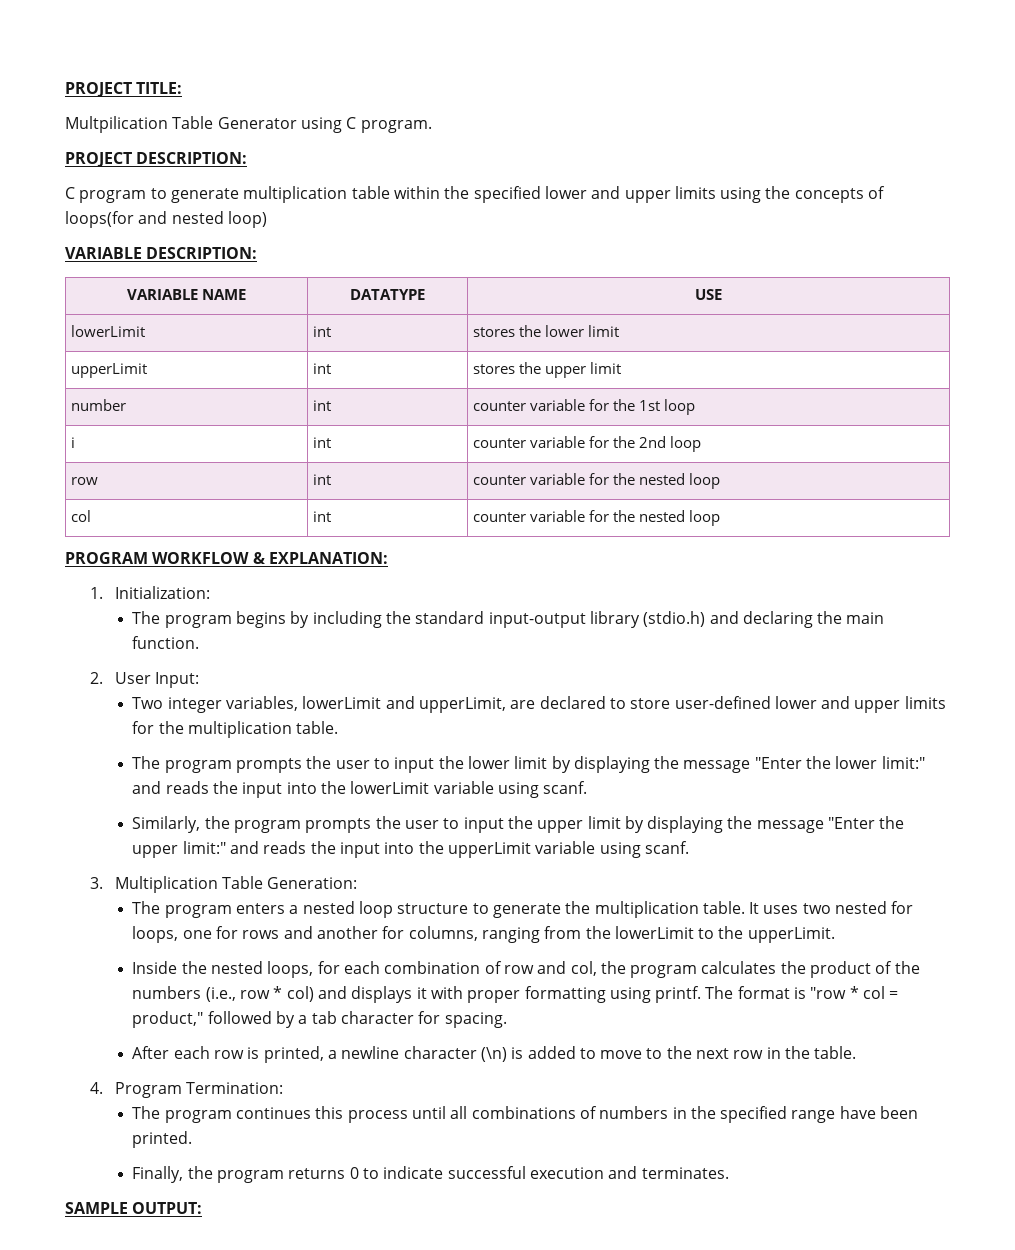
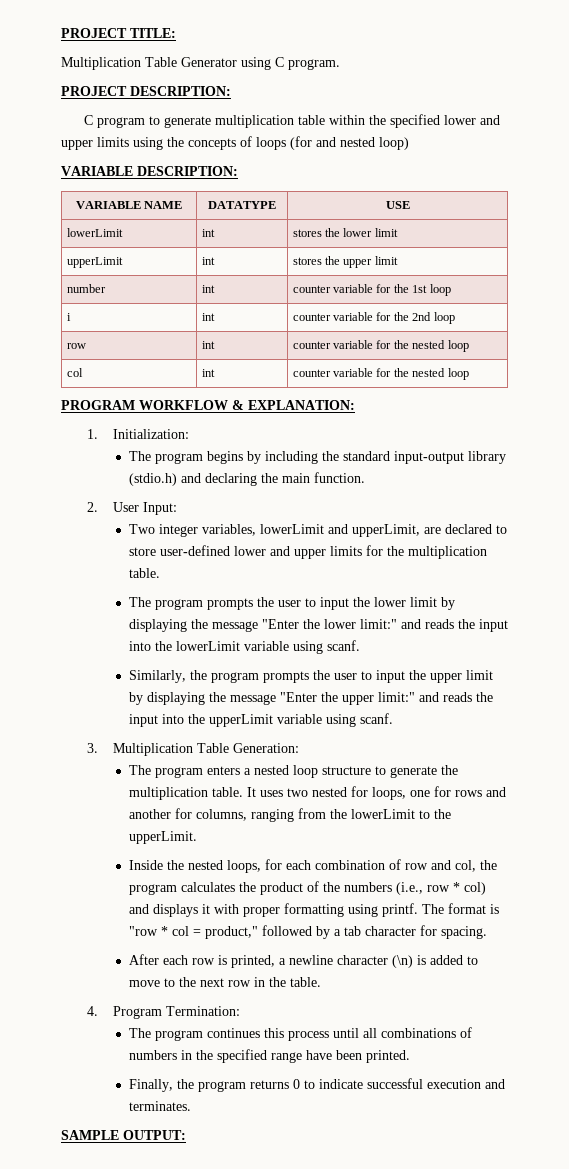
[65,116,168,133] Multpilication -> [61,57,141,70] Multiplication
[65,211,134,228] loops(for -> [256,136,312,150] loops (for

